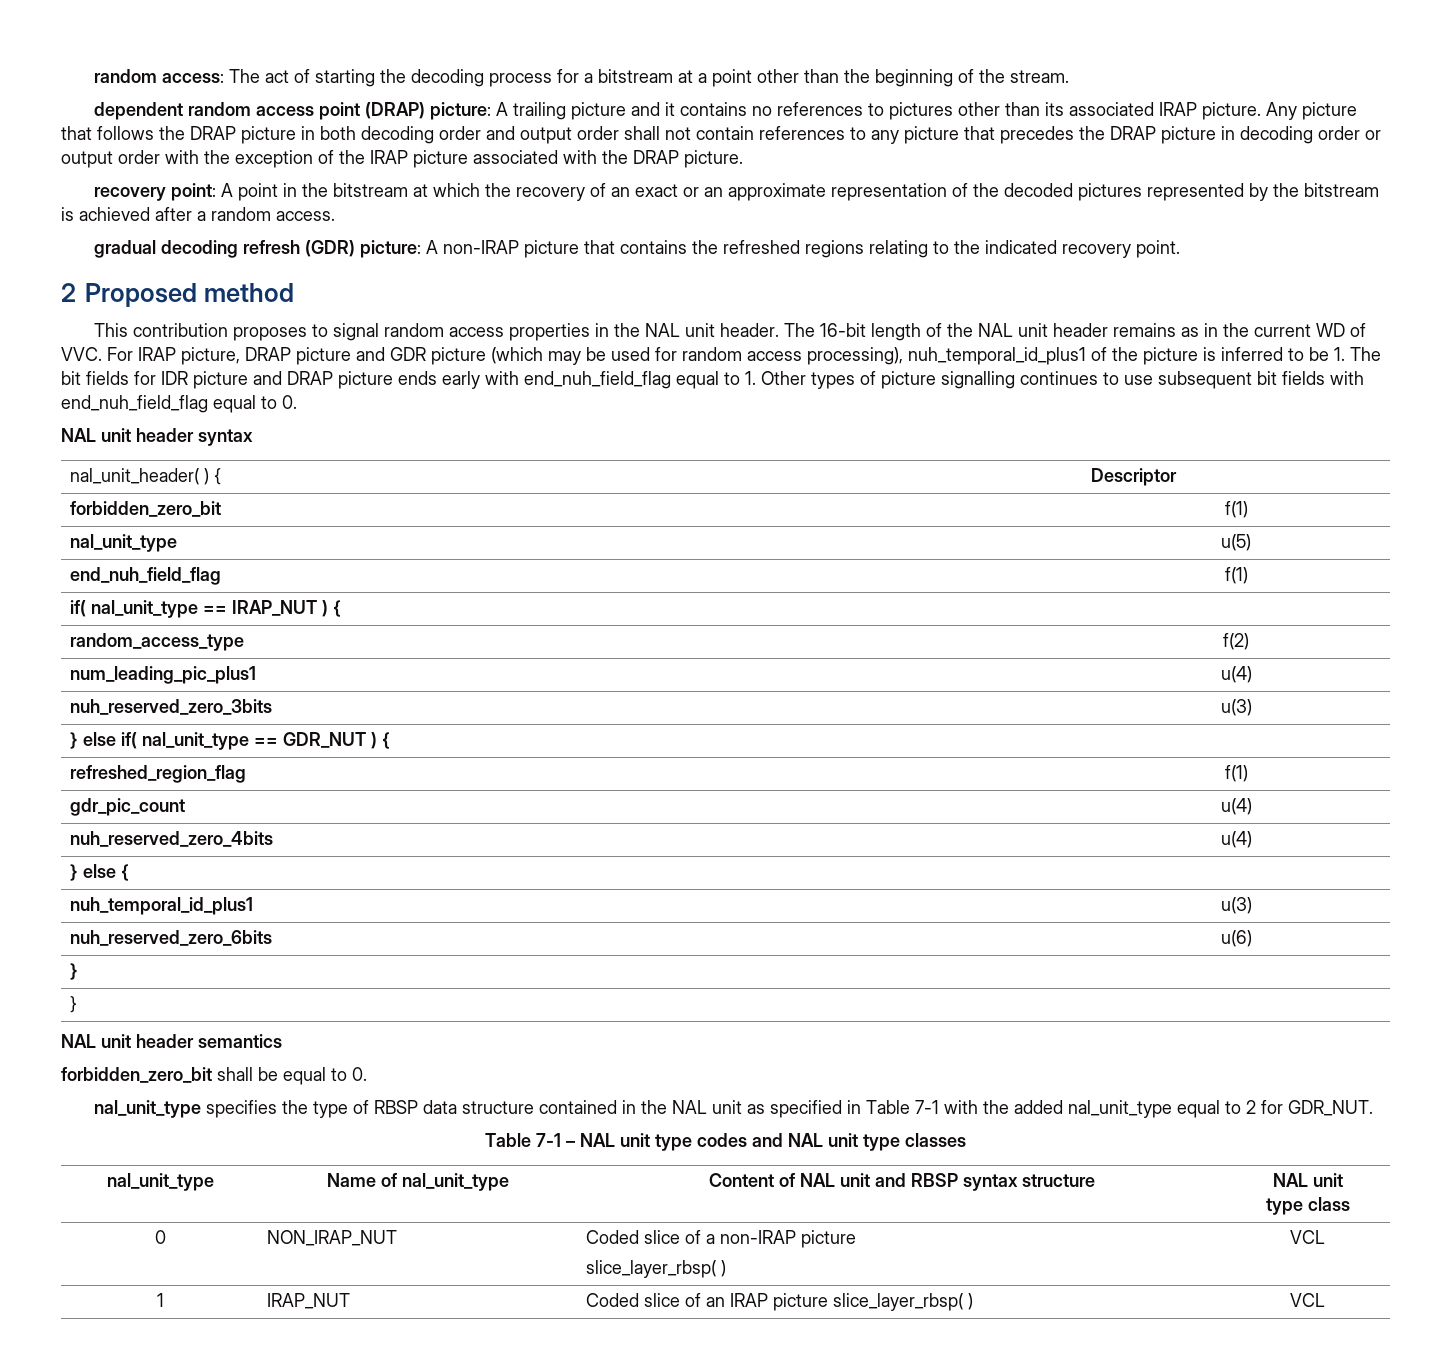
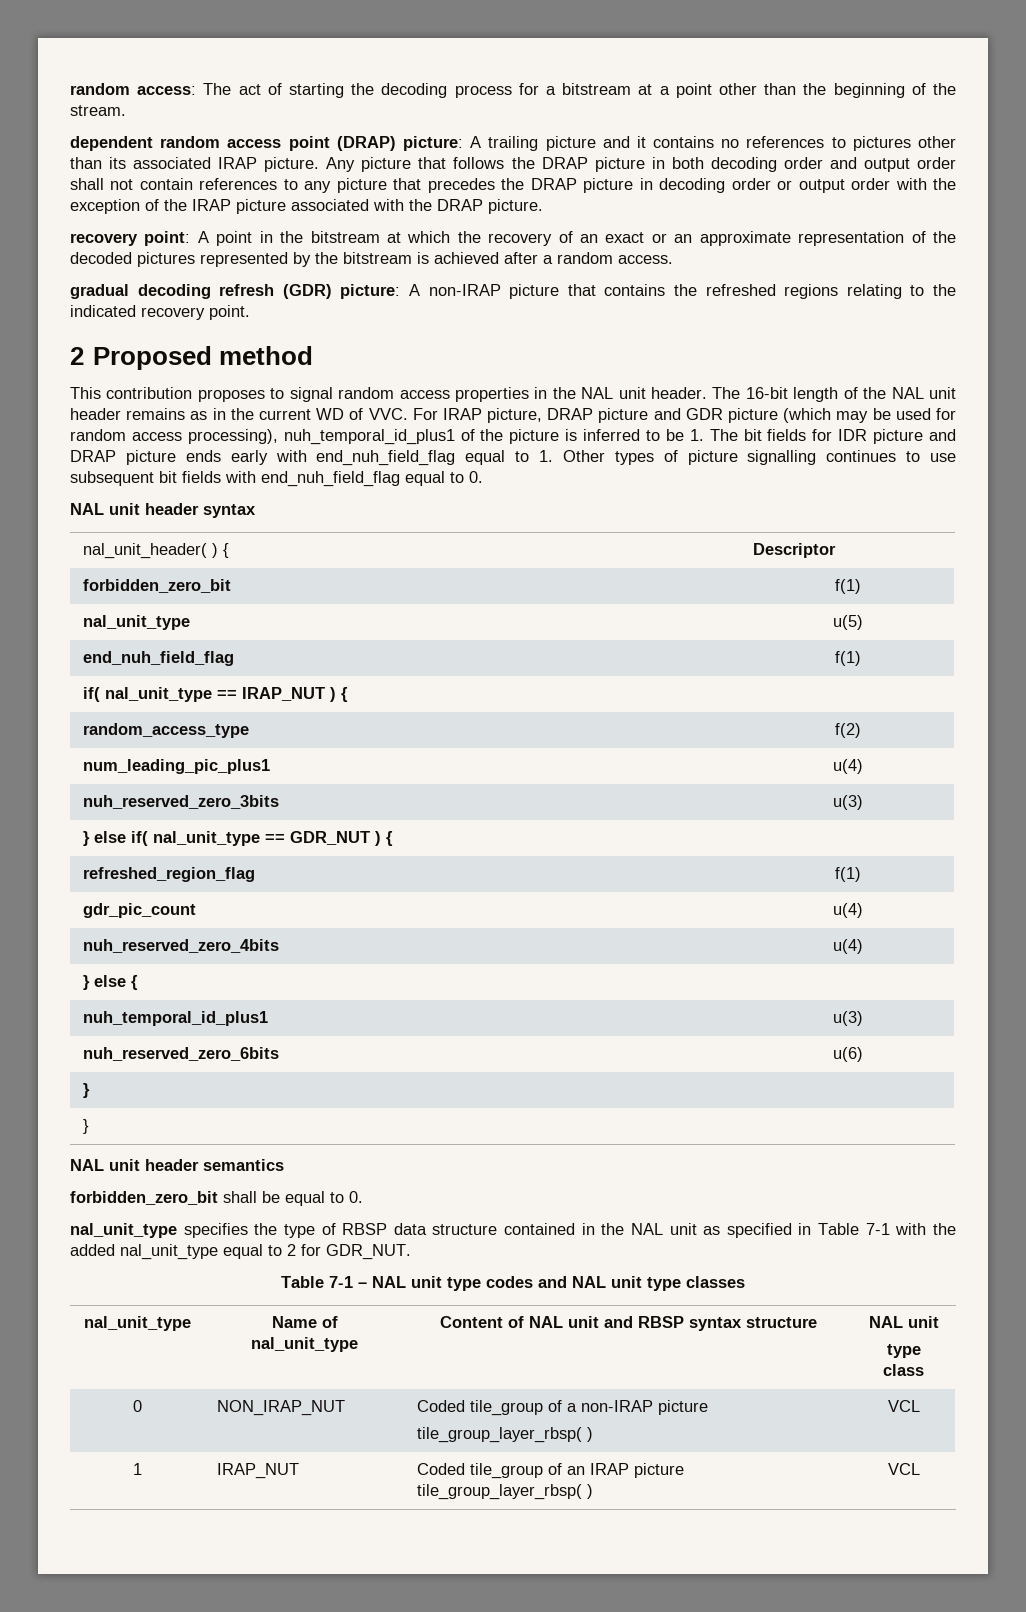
[644,1230,681,1244] slice -> [470,1400,544,1416] tile_group
[586,1260,717,1278] slice_layer_rbsp( -> [417,1427,583,1443] tile_group_layer_rbsp(
[644,1293,681,1307] slice -> [470,1463,544,1479] tile_group
[833,1293,964,1311] slice_layer_rbsp( -> [417,1484,583,1500] tile_group_layer_rbsp(

